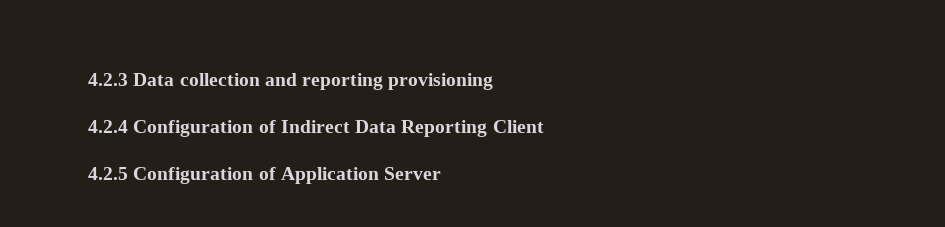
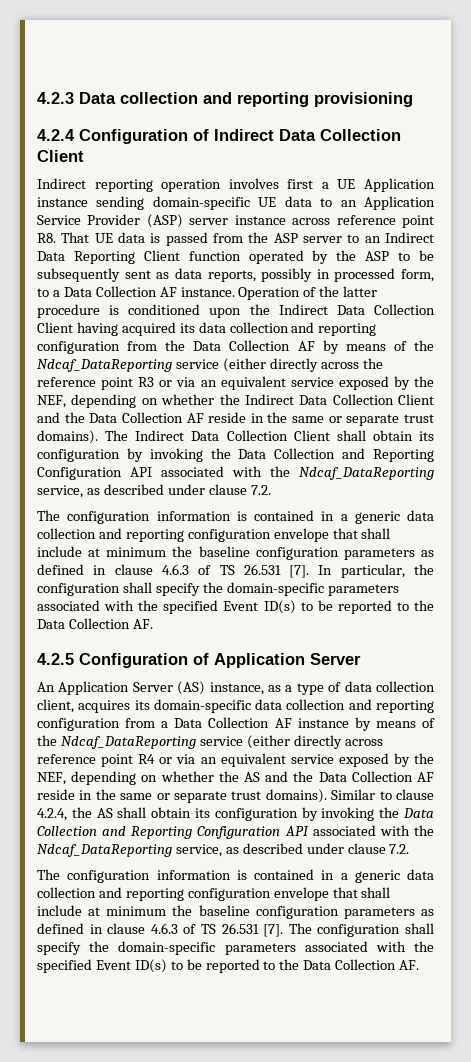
[401,120,544,137] Reporting Client -> [320,129,401,141] [37,150,84,162] [37,178,435,192] [37,196,435,210] [37,214,435,228] [37,232,434,246] [37,250,435,264] [37,268,434,282] [37,286,378,300] [37,304,435,318] [37,322,377,336] [37,340,434,354] [37,358,383,372] [37,376,435,390] [37,394,434,408] [37,412,434,426] [37,430,434,444] [37,448,435,462] [37,466,434,480] [37,484,271,498] [37,510,434,524] [37,528,391,542] [37,546,434,560] [37,564,435,578] [37,582,399,596] [37,600,435,614] [37,618,153,629] Collection Client // Indirect reporting operation involves first a UE Application instance sending domain-specific UE data to an Application Service Provider (ASP) server instance across reference point R8. That UE data is passed from the ASP server to an Indirect Data Reporting Client function operated by the ASP to be subsequently sent as data reports, possibly in processed form, to a Data Collection AF instance. Operation of the latter procedure is conditioned upon the Indirect Data Collection Client having acquired its data collection and reporting configuration from the Data Collection AF by means of the Ndcaf_DataReporting service (either directly across the reference point R3 or via an equivalent service exposed by the NEF, depending on whether the Indirect Data Collection Client and the Data Collection AF reside in the same or separate trust domains). The Indirect Data Collection Client shall obtain its configuration by invoking the Data Collection and Reporting Configuration API associated with the Ndcaf_DataReporting service, as described under clause 7.2. // The configuration information is contained in a generic data collection and reporting configuration envelope that shall include at minimum the baseline configuration parameters as defined in clause 4.6.3 of TS 26.531 [7]. In particular, the configuration shall specify the domain-specific parameters associated with the specified Event ID(s) to be reported to the Data Collection AF.
(442, 173) none -> [37,681,435,695] [37,699,434,713] [37,717,435,731] [37,735,383,749] [37,753,435,767] [37,771,434,785] [37,789,434,803] [37,807,435,821] [37,825,434,839] [37,843,410,857] [37,869,434,883] [37,887,391,901] [37,905,434,919] [37,923,434,937] [37,941,435,955] [37,959,420,973] // An Application Server (AS) instance, as a type of data collection client, acquires its domain-specific data collection and reporting configuration from a Data Collection AF instance by means of the Ndcaf_DataReporting service (either directly across reference point R4 or via an equivalent service exposed by the NEF, depending on whether the AS and the Data Collection AF reside in the same or separate trust domains). Similar to clause 4.2.4, the AS shall obtain its configuration by invoking the Data Collection and Reporting Configuration API associated with the Ndcaf_DataReporting service, as described under clause 7.2. // The configuration information is contained in a generic data collection and reporting configuration envelope that shall include at minimum the baseline configuration parameters as defined in clause 4.6.3 of TS 26.531 [7]. The configuration shall specify the domain-specific parameters associated with the specified Event ID(s) to be reported to the Data Collection AF.

